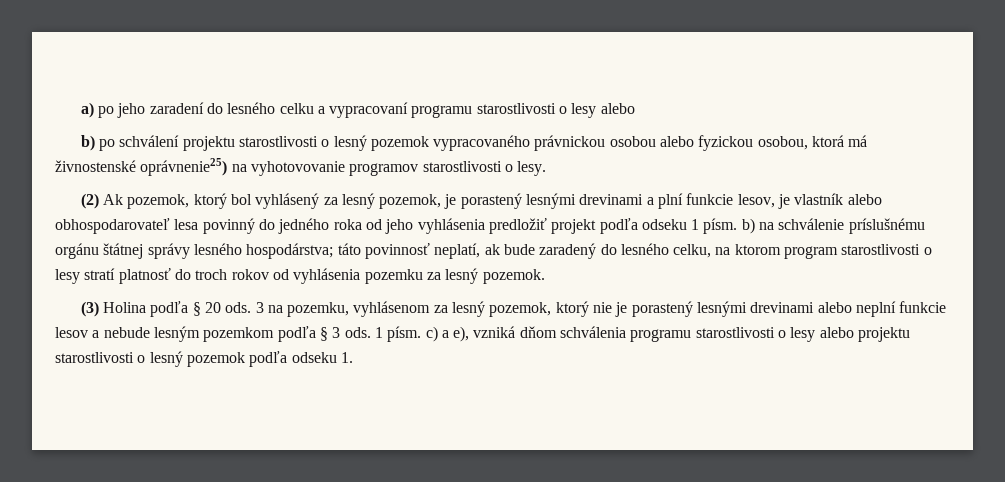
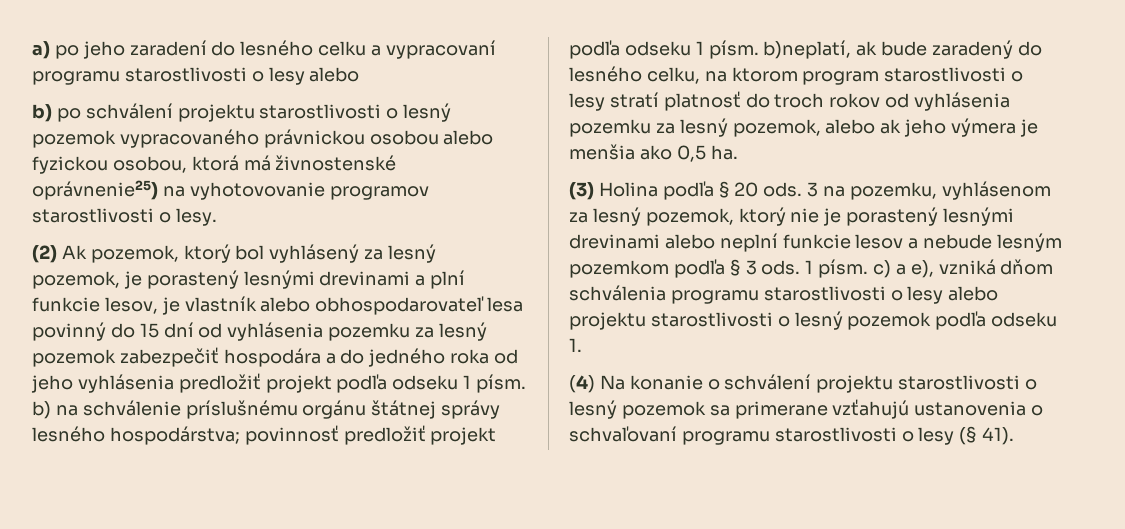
(275, 224) none -> [139,322,487,341] [32,347,365,367] 15 dní od vyhlásenia pozemku za lesný pozemok zabezpečiť hospodára a do
[337,243,481,259] táto povinnosť neplatí, -> [244,425,497,445] [569,40,852,59] povinnosť predložiť projekt podľa odseku 1 písm. b)neplatí,
[482,269,545,284] pozemok. -> [732,118,1038,137] [569,144,738,162] pozemok, alebo ak jeho výmera je menšia ako 0,5 ha.
(353, 357) none -> [569,374,1038,393] [569,399,1044,419] [569,426,1015,445] // (4) Na konanie o schválení projektu starostlivosti o lesný pozemok sa primerane vzťahujú ustanovenia o schvaľovaní programu starostlivosti o lesy (§ 41).

